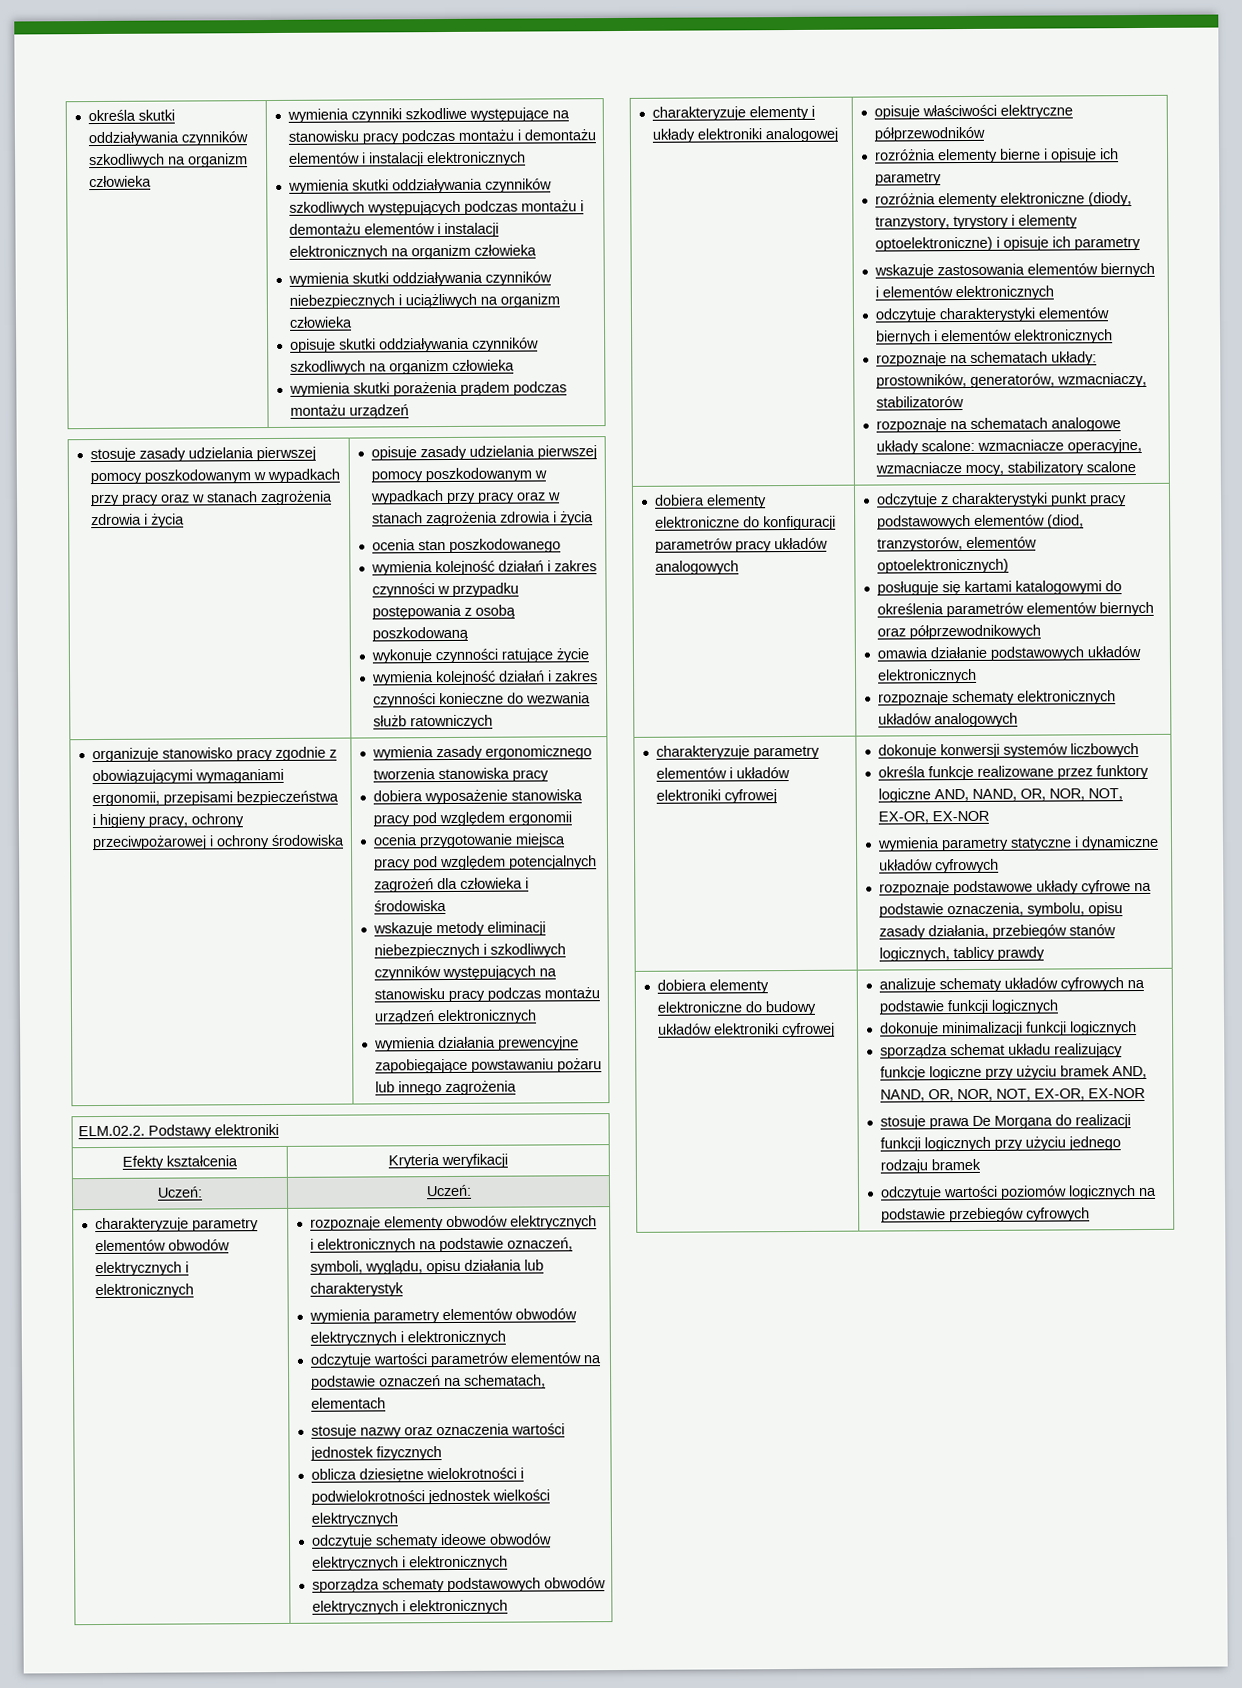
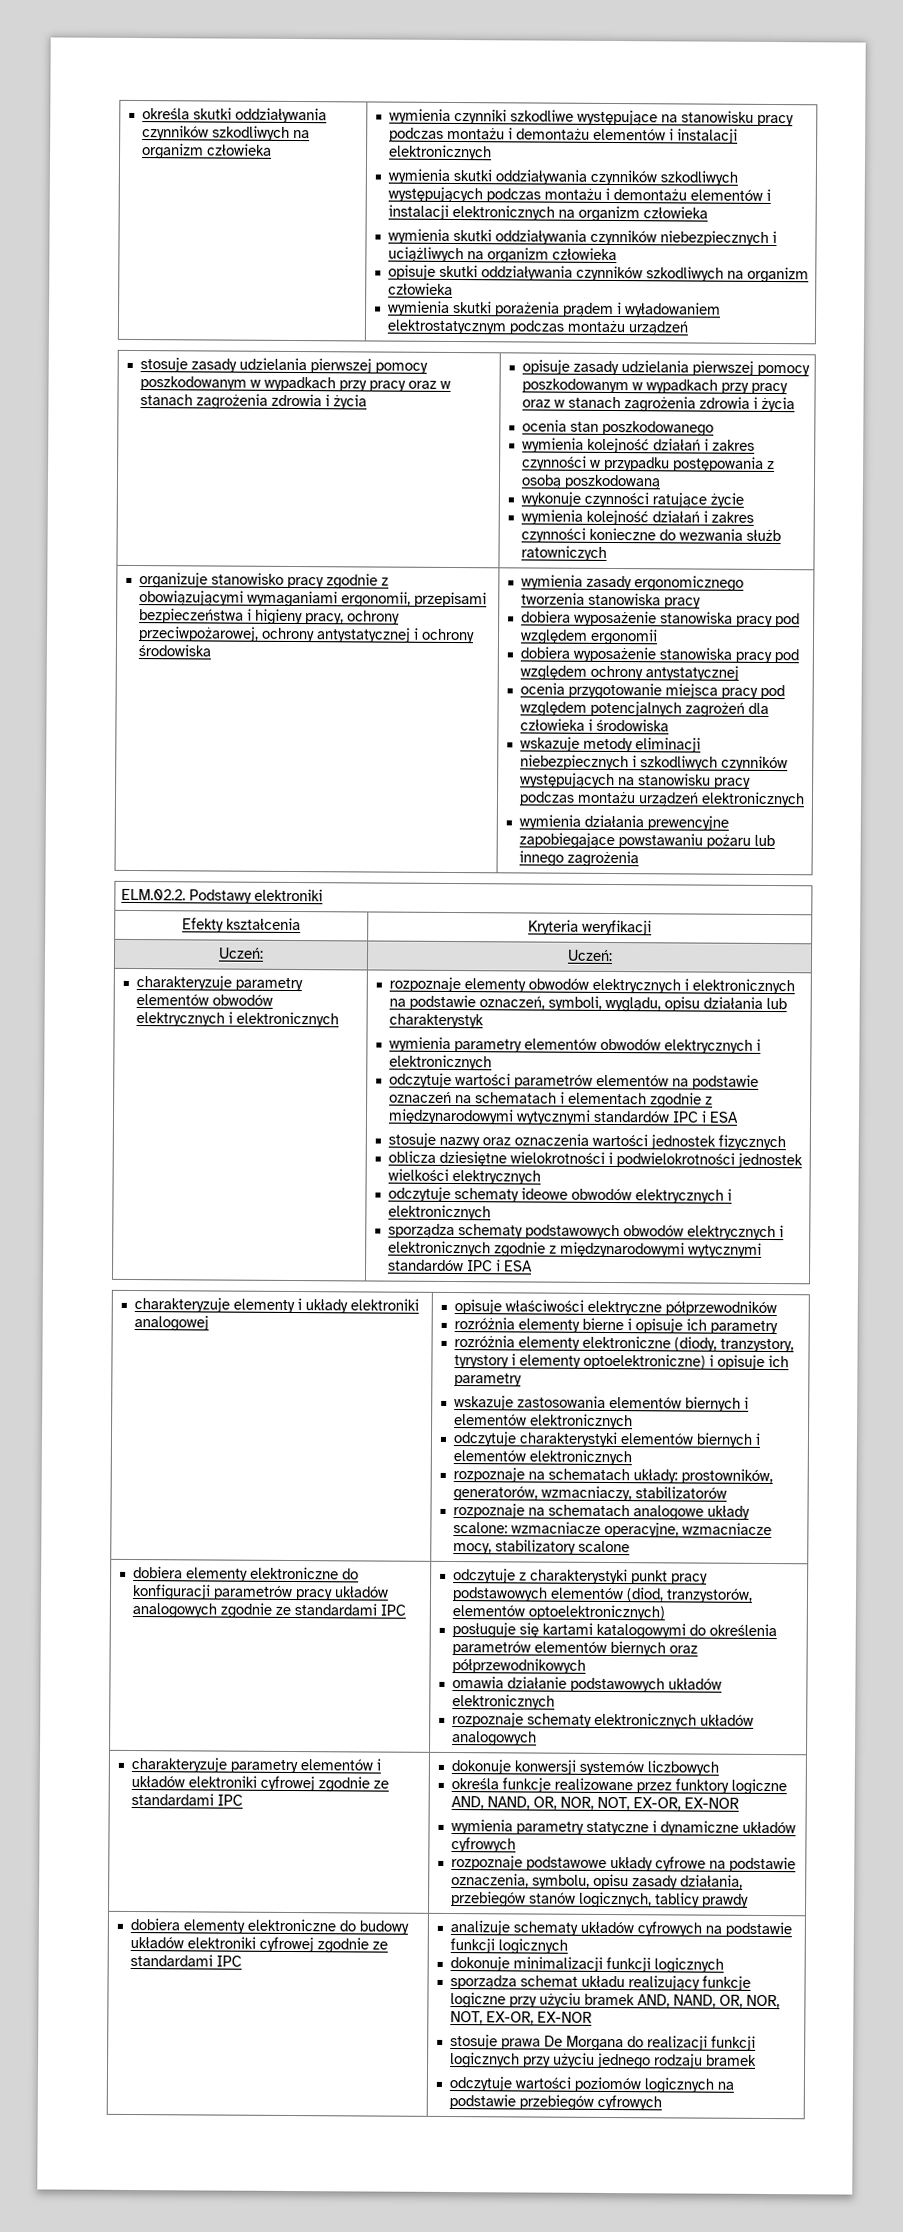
(511, 388) none -> [616,302,721,318] [386,319,507,335] i wyładowaniem elektrostatycznym
[92,835,208,851] przeciwpożarowej -> [137,626,411,643] przeciwpożarowej, ochrony antystatycznej
(573, 818) none -> [519,646,799,664] [519,665,739,681] // dobiera wyposażenie stanowiska pracy pod względem ochrony antystatycznej
[464,1374,547,1388] schematach, -> [474,1091,565,1104] schematach i
(387, 1403) none -> [649,1092,713,1109] [387,1108,739,1125] zgodnie z międzynarodowymi wytycznymi standardów IPC i ESA
(509, 1607) none -> [493,1241,762,1258] [387,1259,533,1272] zgodnie z międzynarodowymi wytycznymi standardów IPC i ESA
(740, 567) none -> [219,1602,406,1619] zgodnie ze standardami IPC
(778, 796) none -> [317,1776,389,1793] [130,1792,243,1806] zgodnie ze standardami IPC
(836, 1030) none -> [316,1937,388,1954] [129,1953,242,1967] zgodnie ze standardami IPC

